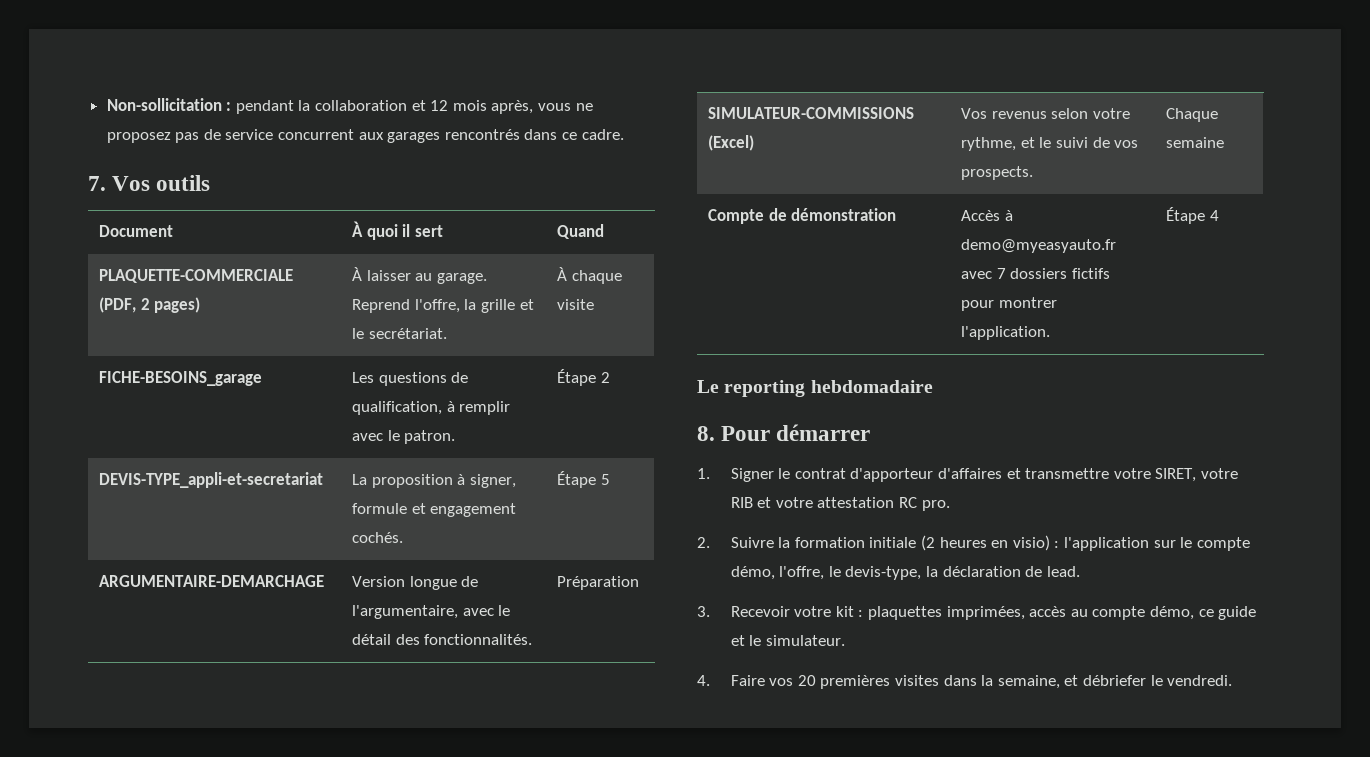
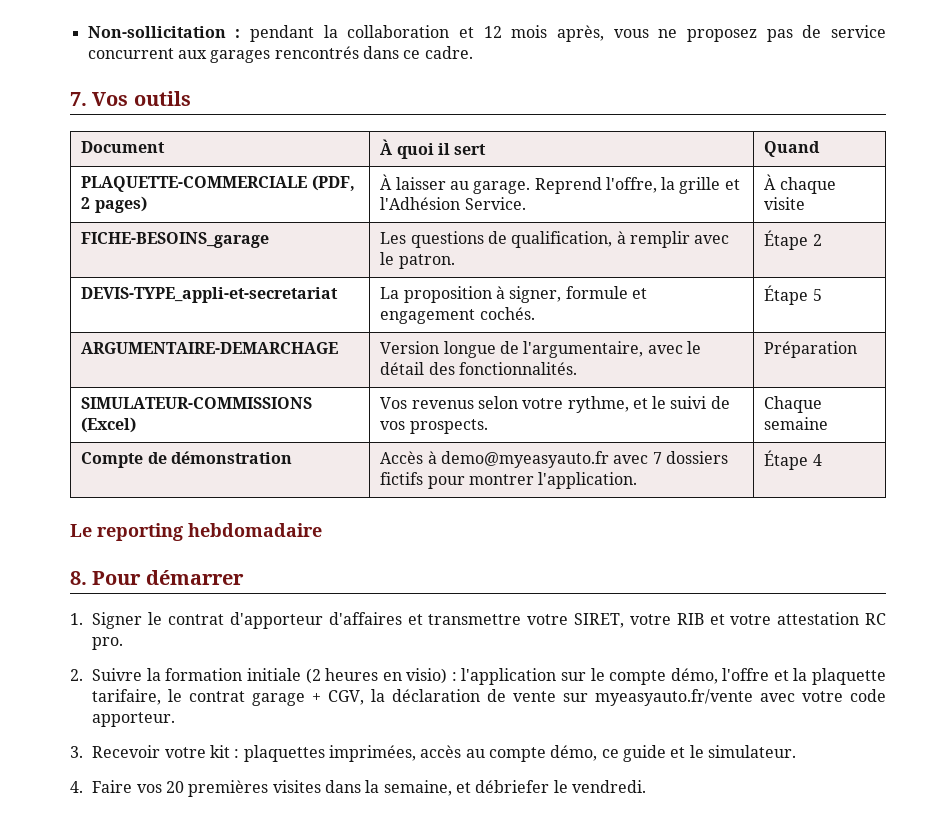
[352,328,447,339] le secrétariat. -> [380,197,526,210] l'Adhésion Service.
[779,566,1080,580] l'offre, le devis-type, la déclaration de lead. -> [722,668,886,685] [92,689,886,706] [92,712,176,727] l'offre et la plaquette tarifaire, le contrat garage + CGV, la déclaration de vente sur myeasyauto.fr/vente avec votre code apporteur.

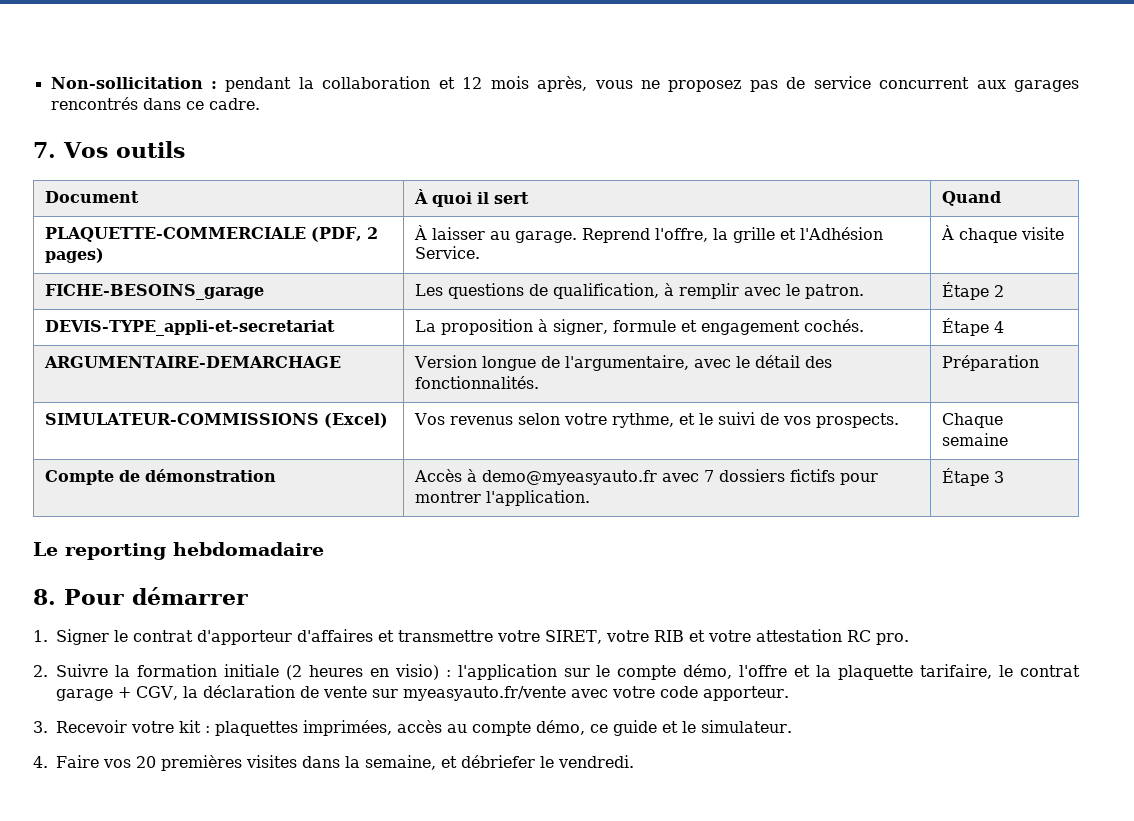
[812,289,822,301] 5 -> [994,321,1005,333] 4
[812,454,822,466] 4 -> [994,471,1005,483] 3

